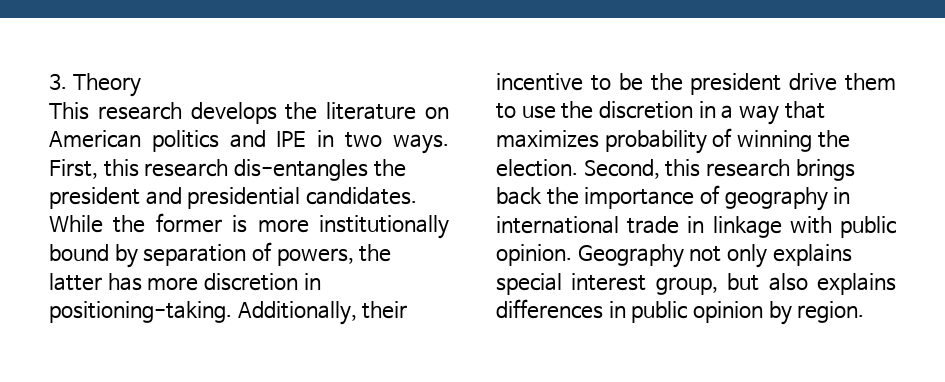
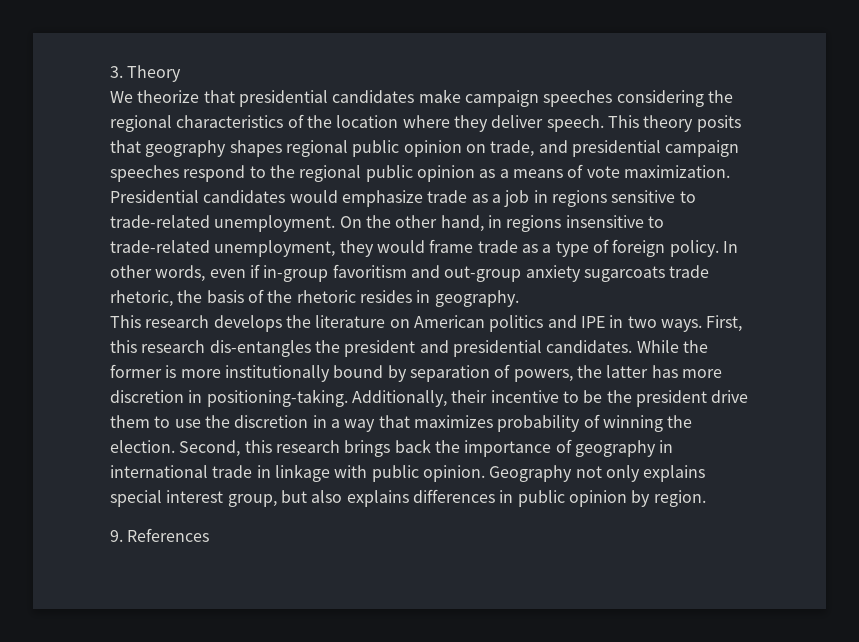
(141, 85) none -> [110,89,733,107] [110,114,741,132] [110,140,740,157] [110,164,730,182] [110,190,696,207] [110,215,664,232] [110,239,738,257] [110,264,710,282] [110,289,519,307] // We theorize that presidential candidates make campaign speeches considering the regional characteristics of the location where they deliver speech. This theory posits that geography shapes regional public opinion on trade, and presidential campaign speeches respond to the regional public opinion as a means of vote maximization. Presidential candidates would emphasize trade as a job in regions sensitive to trade-related unemployment. On the other hand, in regions insensitive to trade-related unemployment, they would frame trade as a type of foreign policy. In other words, even if in-group favoritism and out-group anxiety sugarcoats trade rhetoric, the basis of the rhetoric resides in geography.
(865, 312) none -> [110,528,210,542] // 9. References

